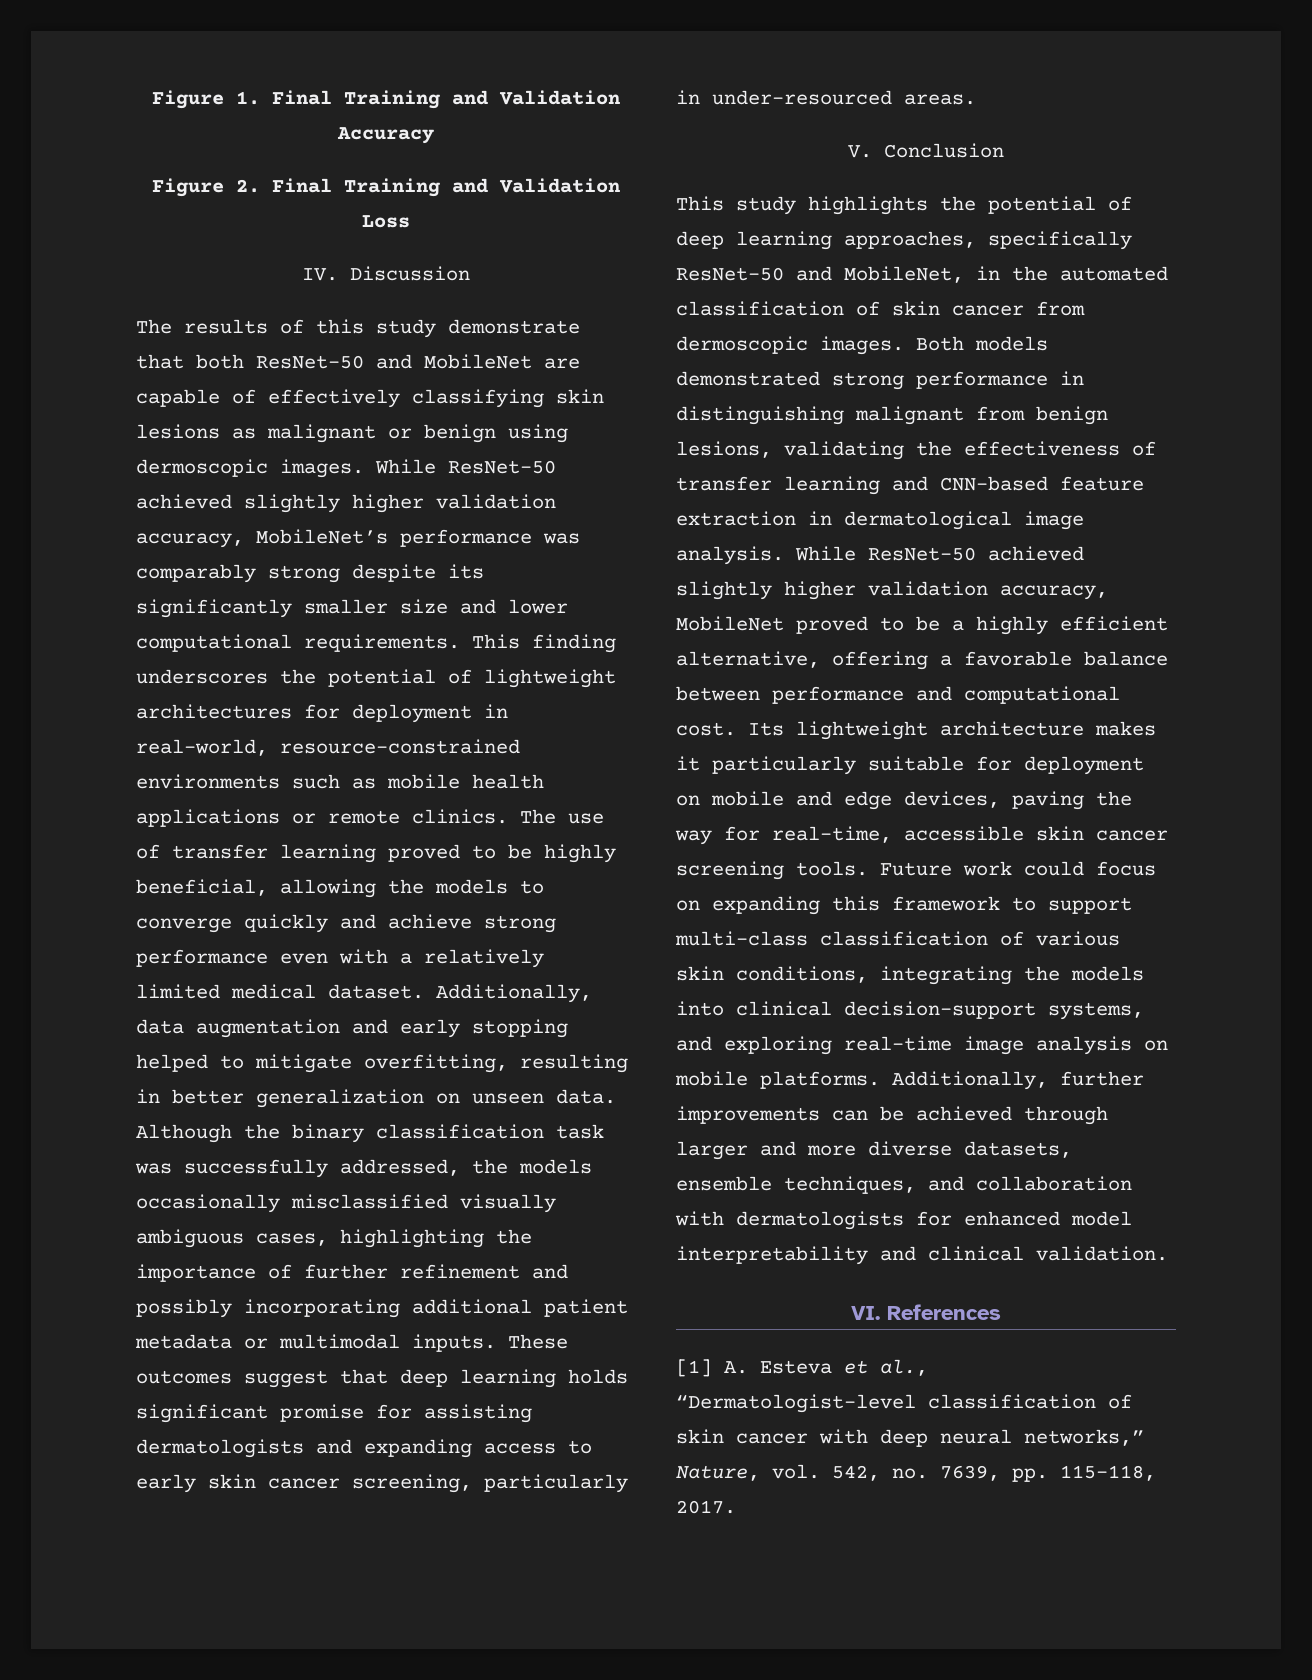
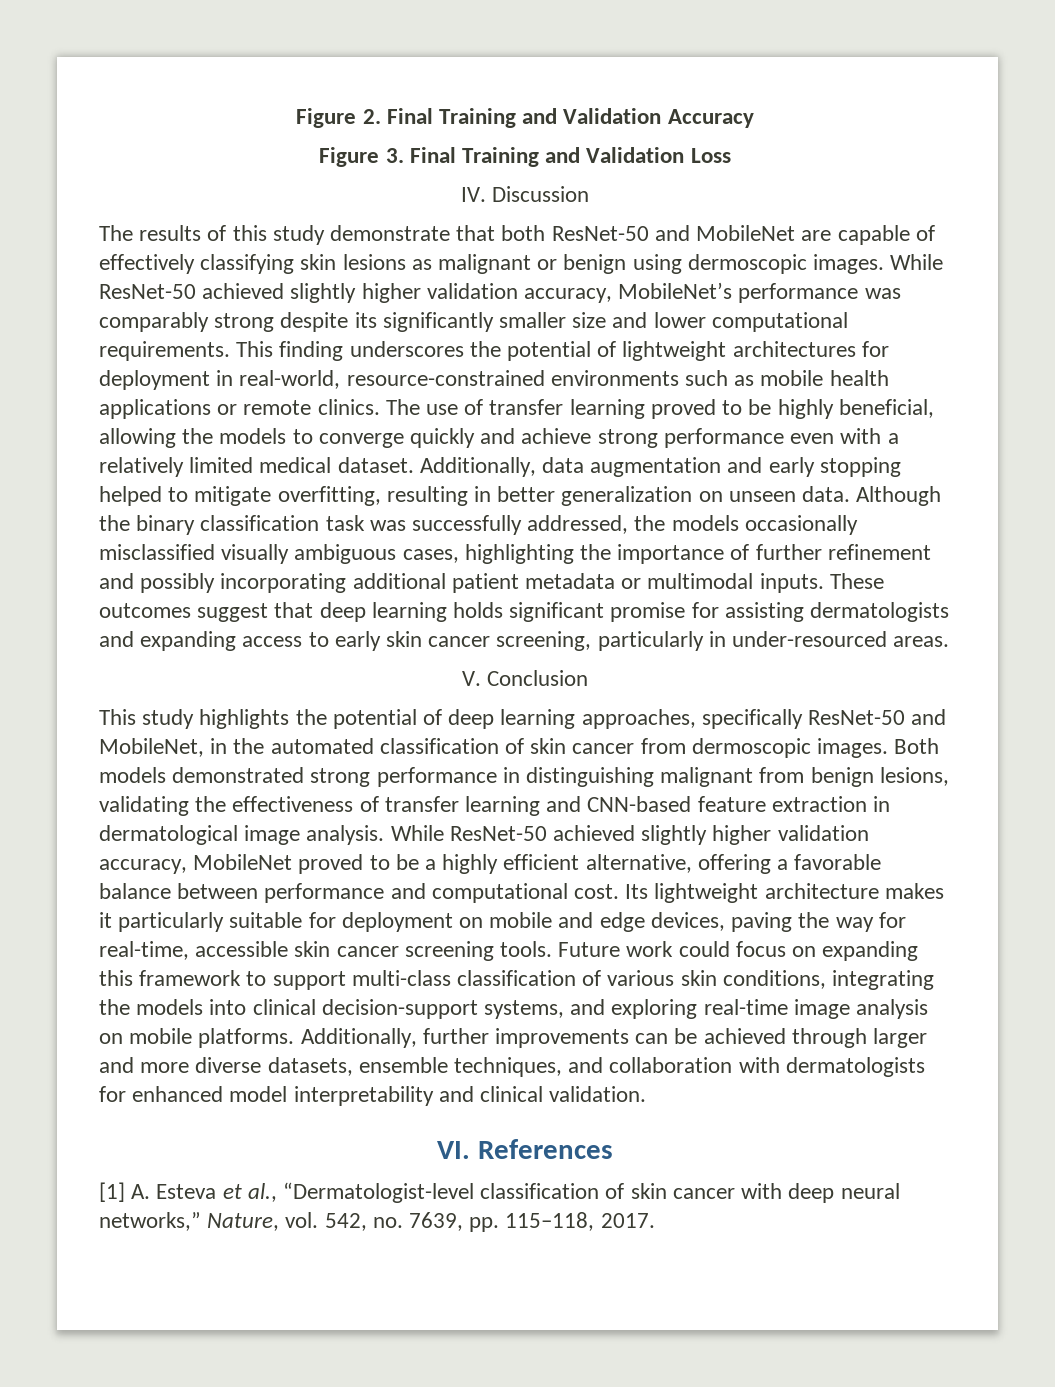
[152,90,260,109] Figure 1. -> [296,108,381,128] Figure 2.
[236,179,260,193] 2. -> [385,148,404,163] 3.

